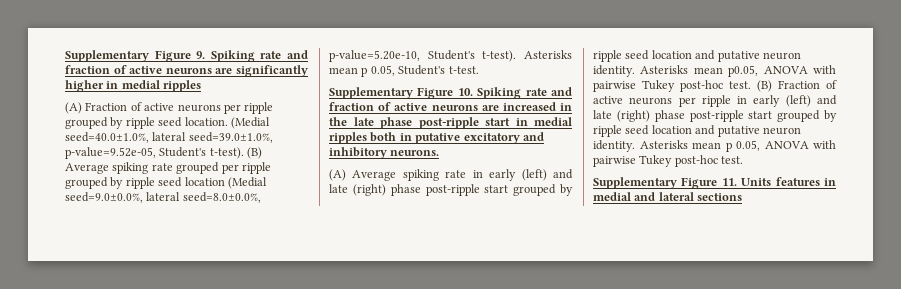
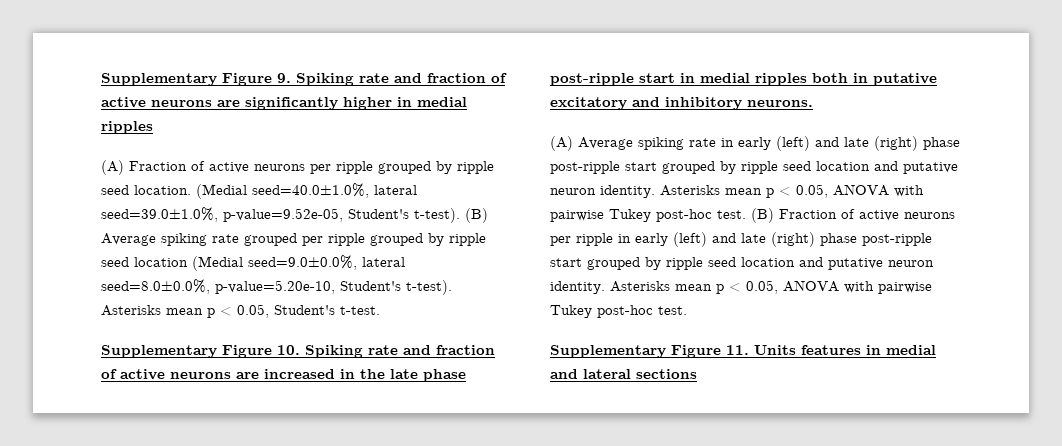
(368, 72) none -> [220,307,232,316] <
[728,65,759,77] p0.05, -> [766,184,828,198] p < 0.05,
(732, 147) none -> [729,283,741,292] <

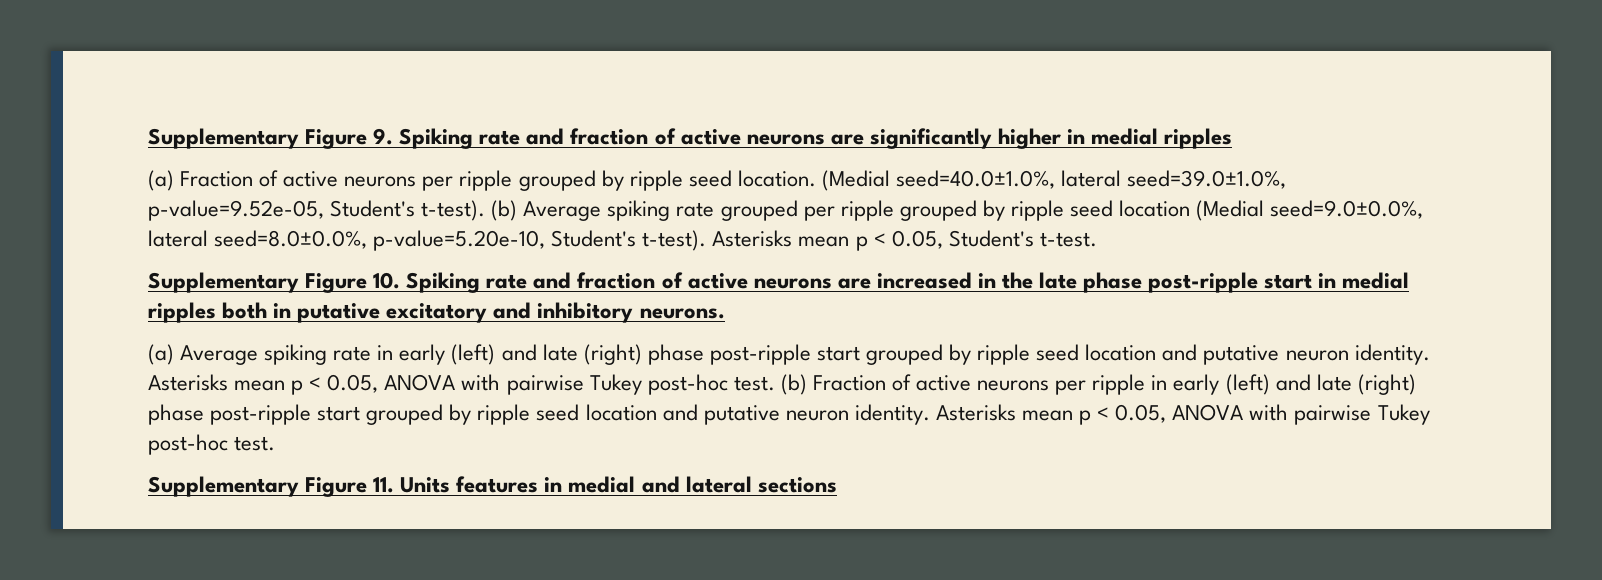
[101,160,124,175] (A) -> [148,170,174,191] (a)
[465,208,488,223] (B) -> [491,200,518,221] (b)
[550,136,573,151] (A) -> [148,344,174,365] (a)
[751,208,774,223] (B) -> [780,374,807,395] (b)

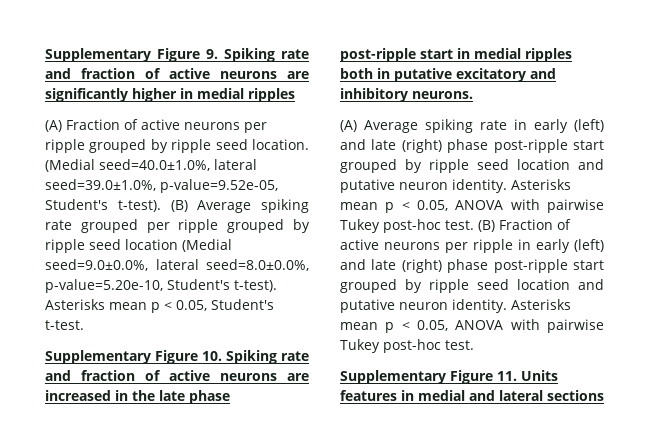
[148,170,174,191] (a) -> [45,120,62,132] (A)
[491,200,518,221] (b) -> [170,200,188,212] (B)
[148,344,174,365] (a) -> [340,120,357,132] (A)
[780,374,807,395] (b) -> [478,220,495,232] (B)

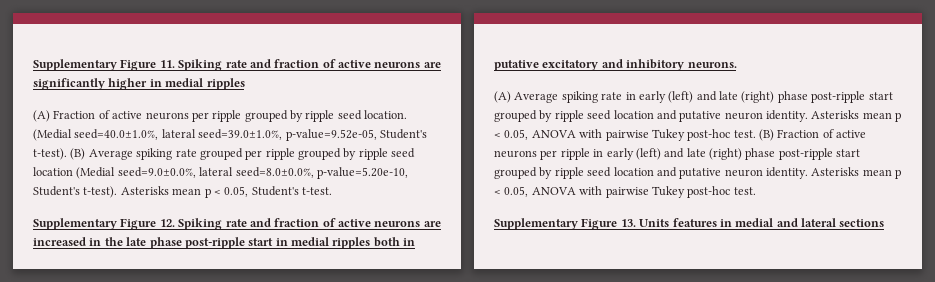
[45,48,218,62] Supplementary Figure 9. -> [33,59,175,71] Supplementary Figure 11.
[202,351,222,361] 10. -> [159,219,175,227] 12.
[497,371,517,381] 11. -> [620,219,636,227] 13.

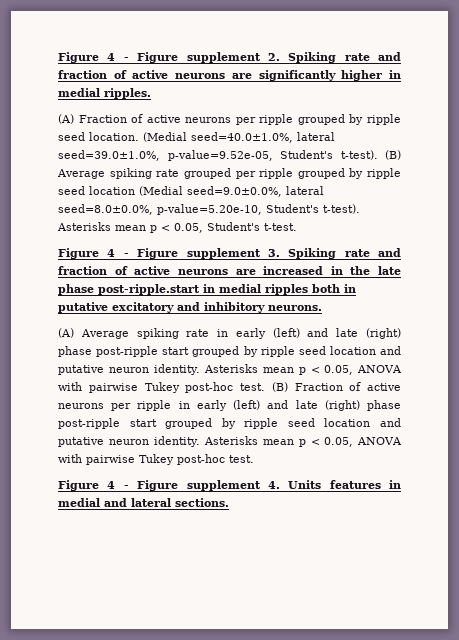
[33,59,175,71] Supplementary Figure 11. -> [58,52,280,63] Figure 4 - Figure supplement 2.
[206,78,245,90] ripples -> [104,88,151,99] ripples.
[33,218,175,230] Supplementary Figure 12. -> [58,248,280,259] Figure 4 - Figure supplement 3.
[184,237,274,249] post-ripple start -> [98,284,200,295] post-ripple.start
[494,218,636,230] Supplementary Figure 13. -> [58,480,280,491] Figure 4 - Figure supplement 4.
[839,219,885,227] sections -> [175,498,229,507] sections.

